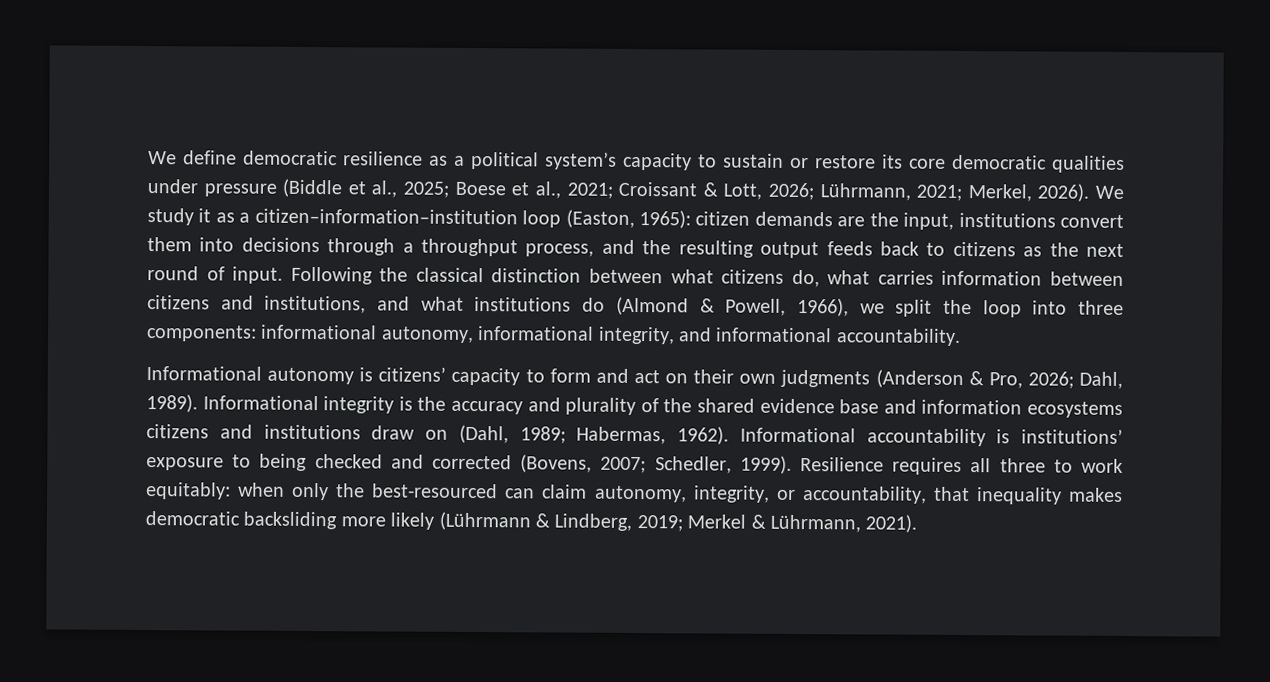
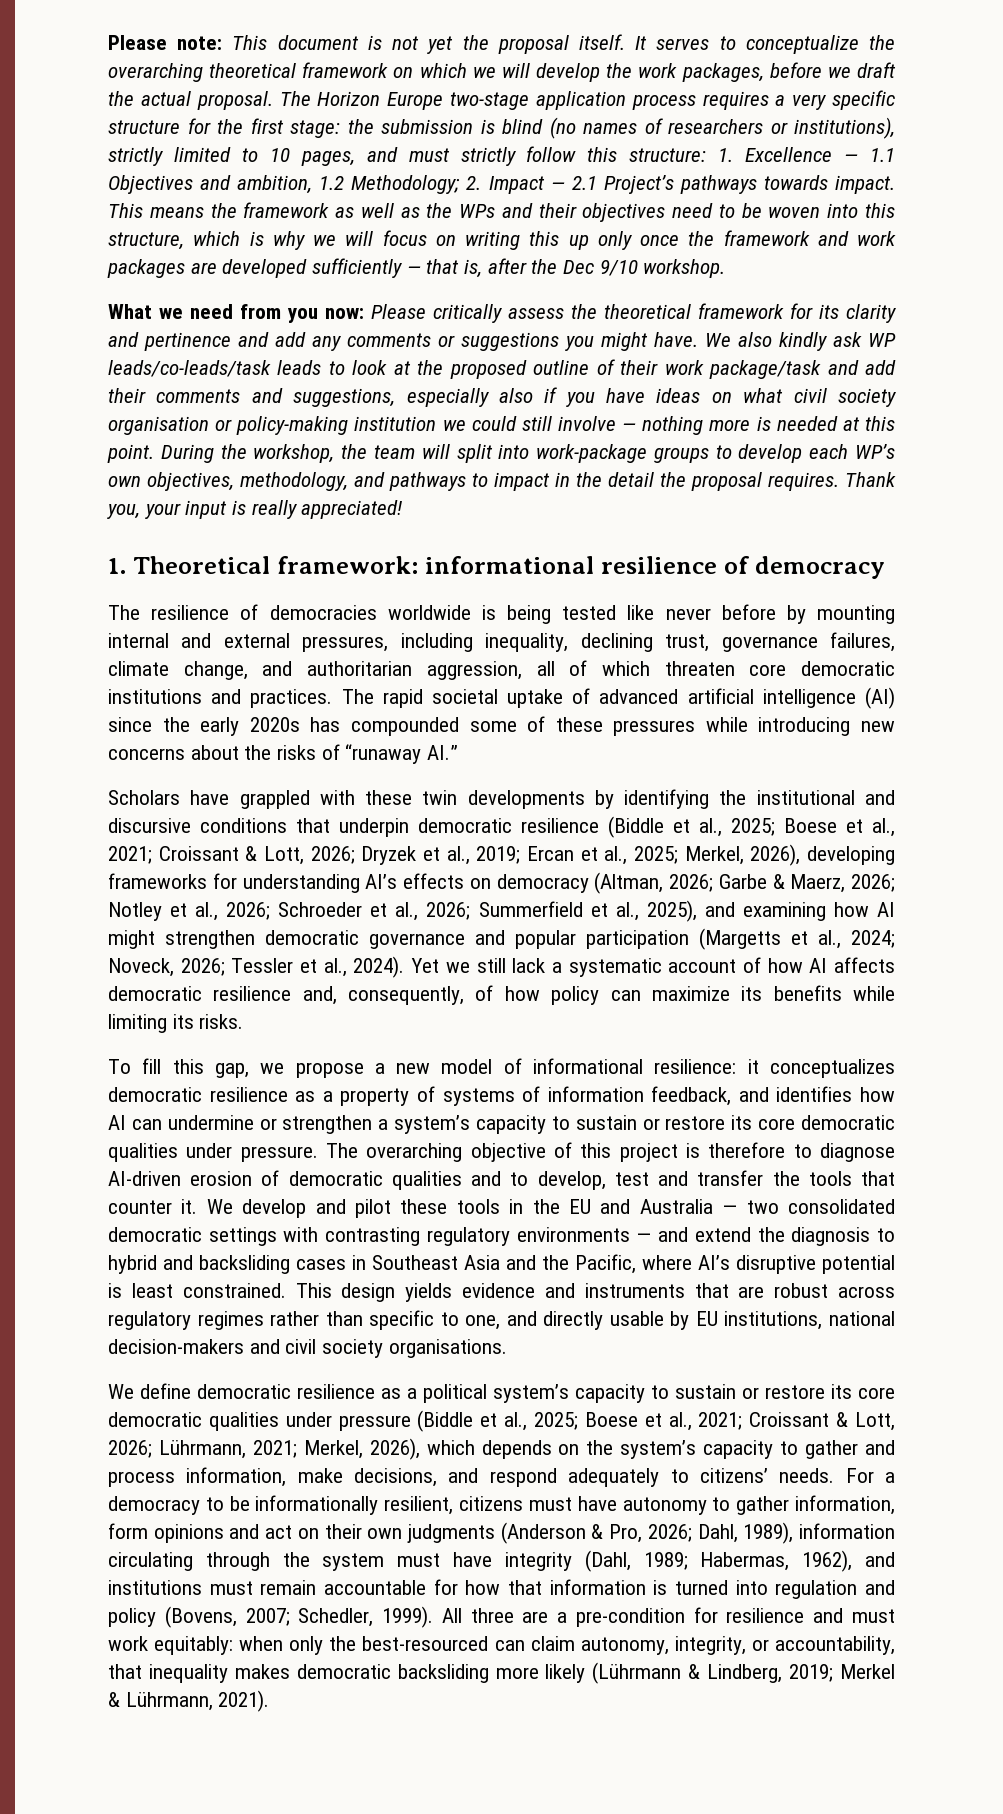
(148, 158) none -> [108,34,895,54] [108,62,896,82] [108,90,896,110] [108,117,895,139] [108,146,896,166] [108,175,896,194] [108,202,895,222] [108,230,896,250] [107,258,726,278] [108,303,896,323] [108,332,896,351] [108,359,896,379] [108,387,896,407] [108,416,895,435] [107,444,896,463] [108,472,896,491] [107,500,403,519] [108,556,885,579] [108,604,895,624] [108,632,896,652] [108,660,895,680] [108,687,895,709] [108,716,896,736] [108,744,459,764] [108,789,895,809] [108,816,895,838] [108,844,895,866] [108,872,895,894] [108,900,895,922] [108,928,895,950] [108,956,895,978] [108,985,896,1005] [108,1014,244,1033] [108,1058,895,1078] [108,1086,896,1106] [108,1115,895,1134] [108,1142,896,1162] [108,1170,896,1190] [108,1199,895,1218] [108,1227,896,1246] [108,1254,895,1274] [108,1283,896,1302] [108,1310,896,1330] [108,1339,507,1358] Please note: This document is not yet the proposal itself. It serves to conceptualize the overarching theoretical framework on which we will develop the work packages, before we draft the actual proposal. The Horizon Europe two-stage application process requires a very specific structure for the first stage: the submission is blind (no names of researchers or institutions), strictly limited to 10 pages, and must strictly follow this structure: 1. Excellence — 1.1 Objectives and ambition, 1.2 Methodology; 2. Impact — 2.1 Project’s pathways towards impact. This means the framework as well as the WPs and their objectives need to be woven into this structure, which is why we will focus on writing this up only once the framework and work packages are developed sufficiently — that is, after the Dec 9/10 workshop. // What we need from you now: Please critically assess the theoretical framework for its clarity and pertinence and add any comments or suggestions you might have. We also kindly ask WP leads/co-leads/task leads to look at the proposed outline of their work package/task and add their comments and suggestions, especially also if you have ideas on what civil society organisation or policy-making institution we could still involve — nothing more is needed at this point. During the workshop, the team will split into work-package groups to develop each WP’s own objectives, methodology, and pathways to impact in the detail the proposal requires. Thank you, your input is really appreciated! // 1. Theoretical framework: informational resilience of democracy // The resilience of democracies worldwide is being tested like never before by mounting internal and external pressures, including inequality, declining trust, governance failures, climate change, and authoritarian aggression, all of which threaten core democratic institutions and practices. The rapid societal uptake of advanced artificial intelligence (AI) since the early 2020s has compounded some of these pressures while introducing new concerns about the risks of “runaway AI.” // Scholars have grappled with these twin developments by identifying the institutional and discursive conditions that underpin democratic resilience (Biddle et al., 2025; Boese et al., 2021; Croissant & Lott, 2026; Dryzek et al., 2019; Ercan et al., 2025; Merkel, 2026), developing frameworks for understanding AI’s effects on democracy (Altman, 2026; Garbe & Maerz, 2026; Notley et al., 2026; Schroeder et al., 2026; Summerfield et al., 2025), and examining how AI might strengthen democratic governance and popular participation (Margetts et al., 2024; Noveck, 2026; Tessler et al., 2024). Yet we still lack a systematic account of how AI affects democratic resilience and, consequently, of how policy can maximize its benefits while limiting its risks. // To fill this gap, we propose a new model of informational resilience: it conceptualizes democratic resilience as a property of systems of information feedback, and identifies how AI can undermine or strengthen a system’s capacity to sustain or restore its core democratic qualities under pressure. The overarching objective of this project is therefore to diagnose AI-driven erosion of democratic qualities and to develop, test and transfer the tools that counter it. We develop and pilot these tools in the EU and Australia — two consolidated democratic settings with contrasting regulatory environments — and extend the diagnosis to hybrid and backsliding cases in Southeast Asia and the Pacific, where AI’s disruptive potential is least constrained. This design yields evidence and instruments that are robust across regulatory regimes rather than specific to one, and directly usable by EU institutions, national decision-makers and civil society organisations. //
[1037,183,1124,202] [147,208,1124,230] [147,237,1124,259] [147,266,1124,288] [147,295,1124,318] [146,324,961,346] [146,366,591,386] 2026). We study it as a citizen–information–institution loop (Easton, 1965): citizen demands are the input, institutions convert them into decisions through a throughput process, and the resulting output feeds back to citizens as the next round of input. Following the classical distinction between what citizens do, what carries information between citizens and institutions, and what institutions do (Almond & Powell, 1966), we split the loop into three components: informational autonomy, informational integrity, and informational accountability. // Informational autonomy is citizens’ capacity to form -> [369,1438,895,1460] [108,1467,896,1487] [108,1495,896,1515] [108,1523,224,1543] 2026), which depends on the system’s capacity to gather and process information, make decisions, and respond adequately to citizens’ needs. For a democracy to be informationally resilient, citizens must have autonomy to gather information, form opinions
[146,394,1124,418] [146,424,1123,447] [146,453,1073,476] 1989). Informational integrity is the accuracy and plurality of the shared evidence base and information ecosystems citizens and institutions draw on (Dahl, 1989; Habermas, 1962). Informational accountability is institutions’ exposure to being checked and corrected (Bovens, 2007; Schedler, 1999). Resilience requires all three to -> [743,1522,895,1544] [108,1550,896,1572] [108,1579,895,1599] [108,1606,895,1628] 1989), information circulating through the system must have integrity (Dahl, 1989; Habermas, 1962), and institutions must remain accountable for how that information is turned into regulation and policy (Bovens, 2007; Schedler, 1999). All three are a pre-condition for resilience and must

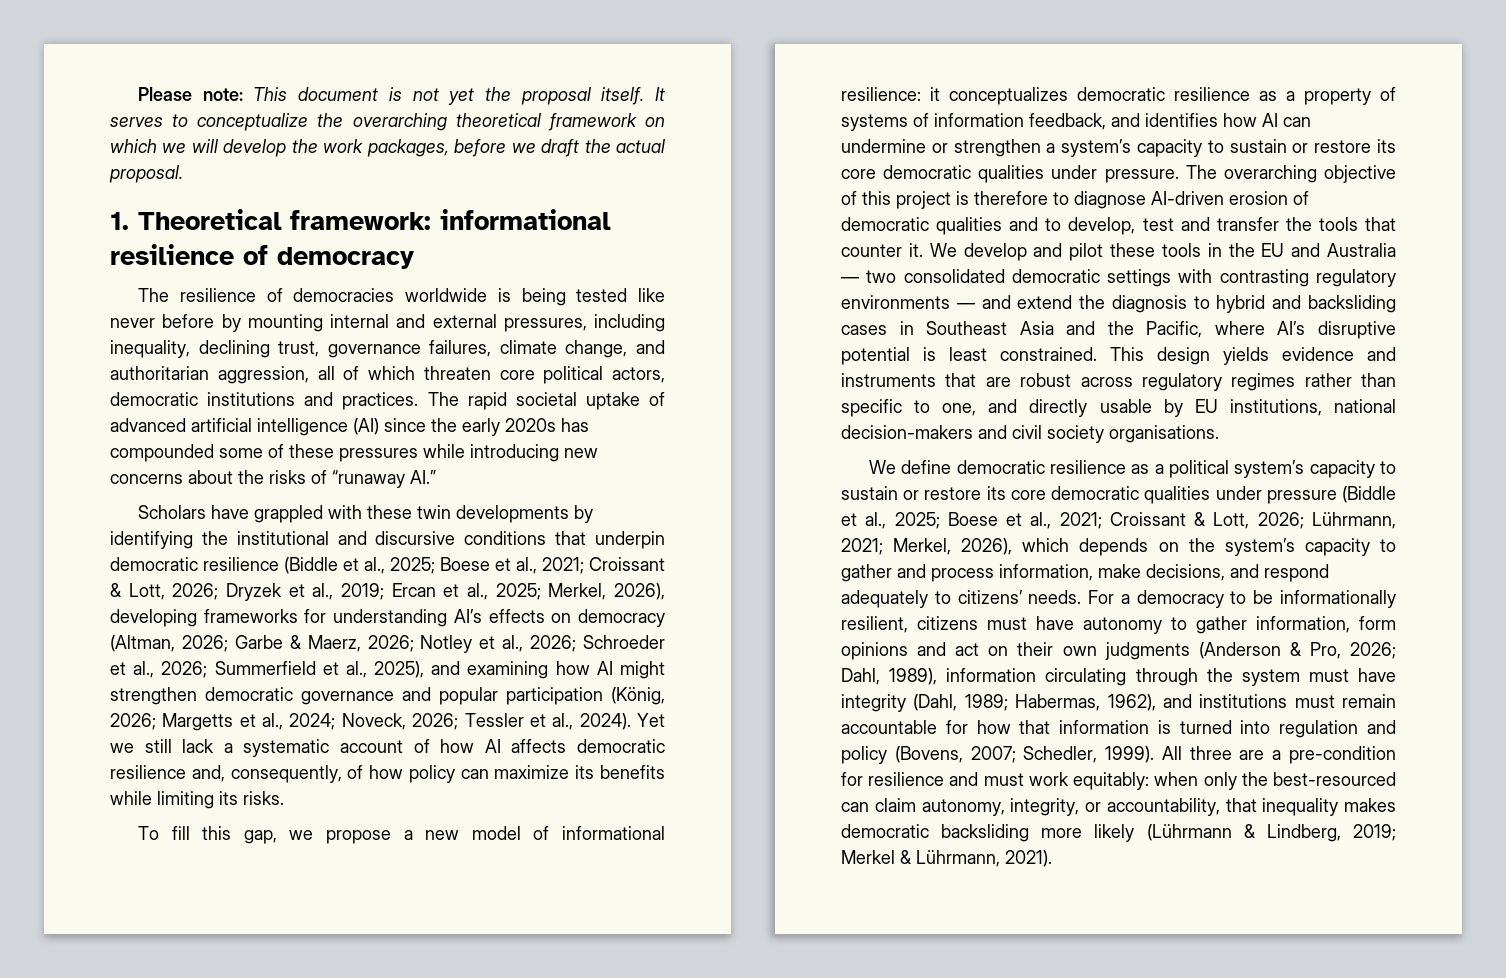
[279,90,896,110] [108,117,895,139] [108,146,896,166] [108,175,896,194] [108,202,895,222] [108,230,896,250] [107,258,726,278] [108,303,896,323] [108,332,896,351] [108,359,896,379] [108,387,896,407] [108,416,895,435] [107,444,896,463] [108,472,896,491] [107,500,403,519] The Horizon Europe two-stage application process requires a very specific structure for the first stage: the submission is blind (no names of researchers or institutions), strictly limited to 10 pages, and must strictly follow this structure: 1. Excellence — 1.1 Objectives and ambition, 1.2 Methodology; 2. Impact — 2.1 Project’s pathways towards impact. This means the framework as well as the WPs and their objectives need to be woven into this structure, which is why we will focus on writing this up only once the framework and work packages are developed sufficiently — that is, after the Dec 9/10 workshop. // What we need from you now: Please critically assess the theoretical framework for its clarity and pertinence and add any comments or suggestions you might have. We also kindly ask WP leads/co-leads/task leads to look at the proposed outline of their work package/task and add their comments and suggestions, especially also if you have ideas on what civil society organisation or policy-making institution we could still involve — nothing more is needed at this point. During the workshop, the team will split into work-package groups to develop each WP’s own objectives, methodology, and pathways to impact in the detail the proposal requires. Thank you, your input is really appreciated! -> (183, 174) none
(787, 670) none -> [543,366,665,384] political actors,
[699,928,781,950] (Margetts -> [611,687,665,705] [110,713,234,731] (König, 2026; Margetts

